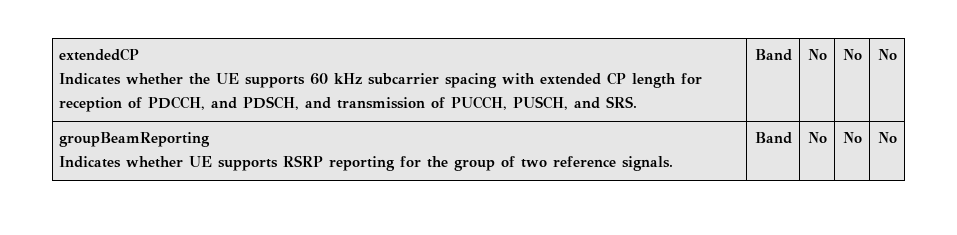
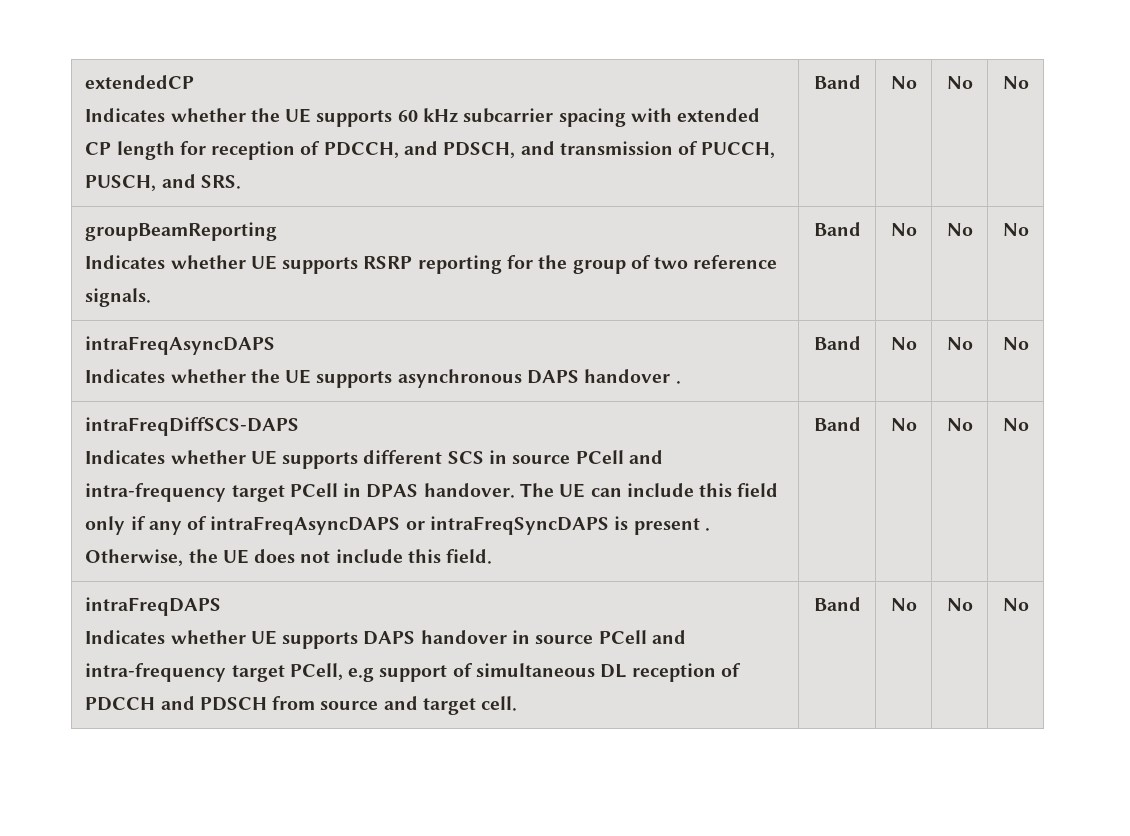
(897, 137) none -> [85,336,276,355] [85,369,681,388] [813,336,861,350] [890,337,917,350] [946,337,973,350] [1002,337,1029,350] [85,417,300,436] [85,450,663,469] [85,483,779,502] [85,516,710,535] [85,549,493,566] [813,417,861,431] [890,418,917,431] [946,418,973,431] [1002,418,1029,431] [85,597,222,616] [85,630,686,649] [85,663,741,682] [85,696,518,715] [813,597,861,611] [890,598,917,611] [946,598,973,611] [1002,598,1029,611] // intraFreqAsyncDAPS // Indicates whether the UE supports asynchronous DAPS handover . | Band | No | No | No // intraFreqDiffSCS-DAPS // Indicates whether UE supports different SCS in source PCell and intra-frequency target PCell in DPAS handover. The UE can include this field only if any of intraFreqAsyncDAPS or intraFreqSyncDAPS is present . Otherwise, the UE does not include this field. | Band | No | No | No // intraFreqDAPS // Indicates whether UE supports DAPS handover in source PCell and intra-frequency target PCell, e.g support of simultaneous DL reception of PDCCH and PDSCH from source and target cell. | Band | No | No | No

